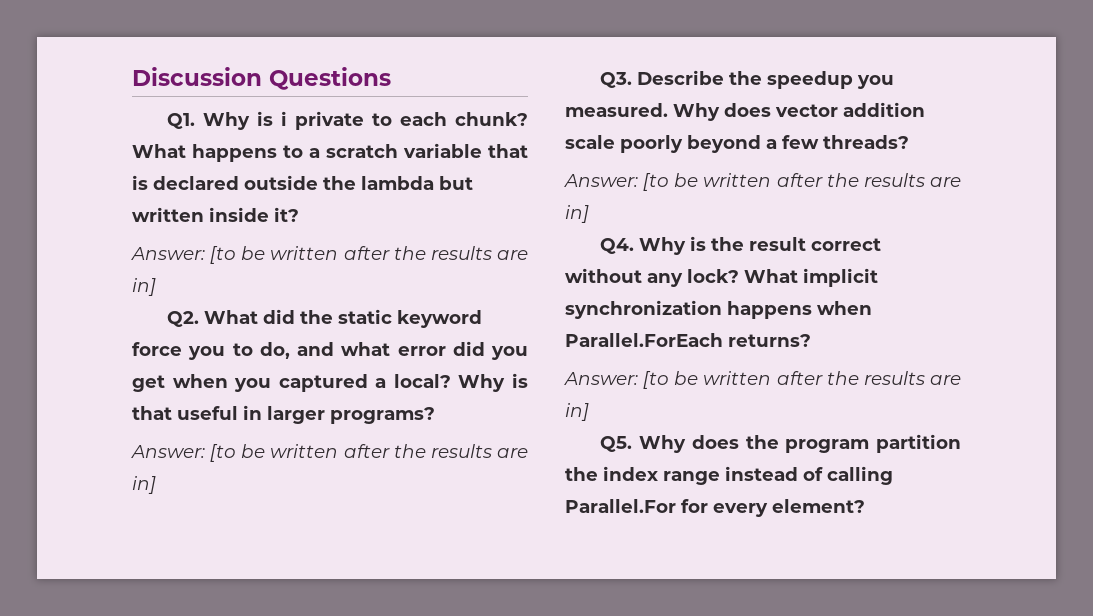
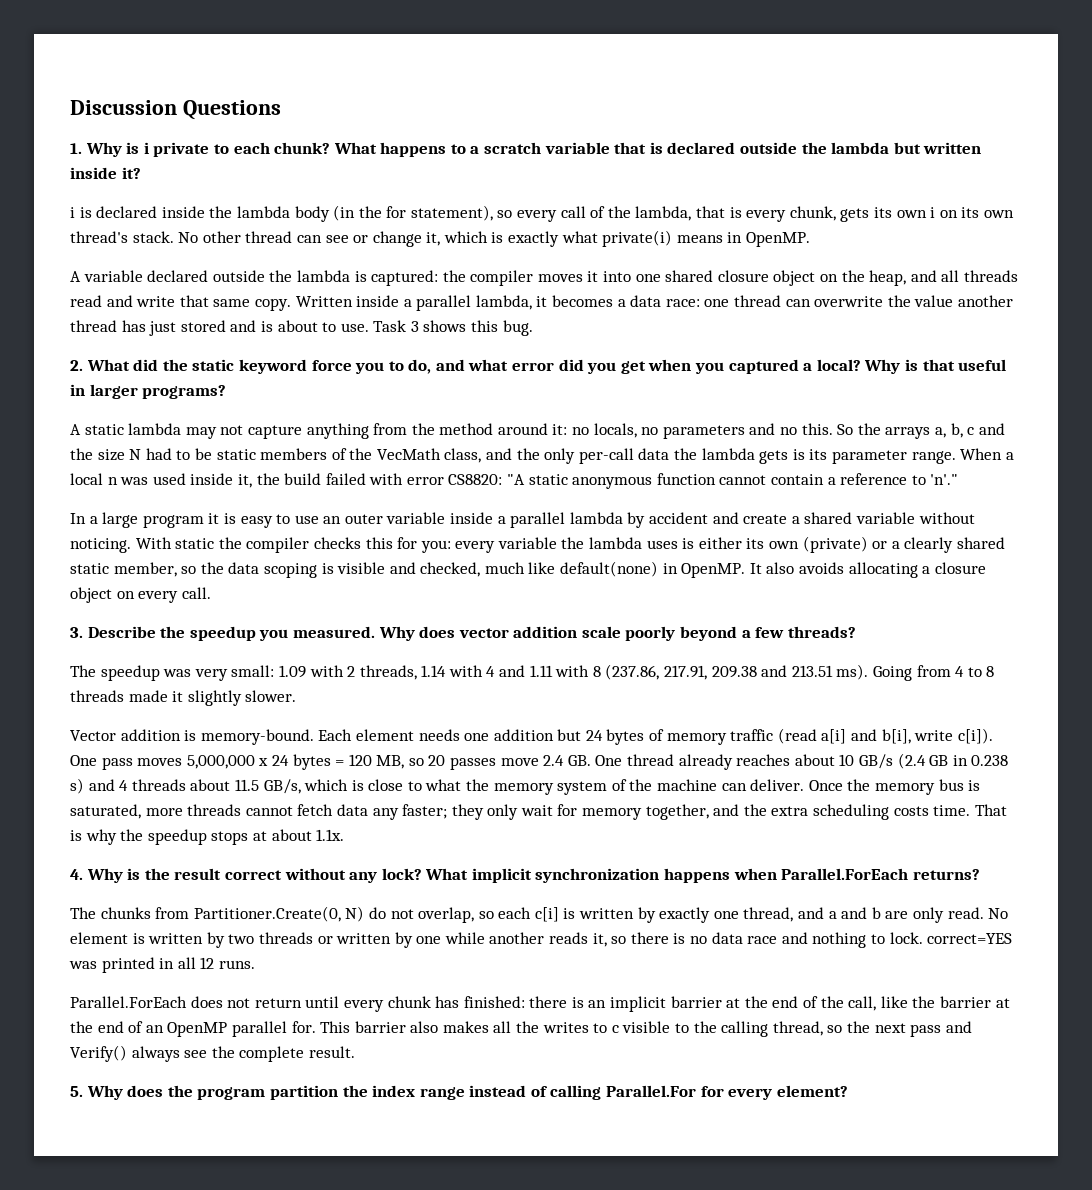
[167,113,196,129] Q1. -> [70,143,82,154] 1.
[131,246,528,264] [132,278,156,296] [167,311,200,327] Answer: [to be written after the results are in] // Q2. -> [70,205,1014,222] [70,230,811,247] [70,270,1018,286] [70,295,1013,311] [70,320,533,336] [70,360,83,371] i is declared inside the lambda body (in the for statement), so every call of the lambda, that is every chunk, gets its own i on its own thread's stack. No other thread can see or change it, which is exactly what private(i) means in OpenMP. // A variable declared outside the lambda is captured: the compiler moves it into one shared closure object on the heap, and all threads read and write that same copy. Written inside a parallel lambda, it becomes a data race: one thread can overwrite the value another thread has just stored and is about to use. Task 3 shows this bug. // 2.
[131,444,528,462] [132,476,156,494] [600,72,633,88] Answer: [to be written after the results are in] // Q3. -> [70,423,1005,439] [70,448,1014,464] [70,473,959,489] [70,512,975,528] [70,536,1005,553] [70,561,986,578] [70,587,211,603] [70,627,83,638] A static lambda may not capture anything from the method around it: no locals, no parameters and no this. So the arrays a, b, c and the size N had to be static members of the VecMath class, and the only per-call data the lambda gets is its parameter range. When a local n was used inside it, the build failed with error CS8820: "A static anonymous function cannot contain a reference to 'n'." // In a large program it is easy to use an outer variable inside a parallel lambda by accident and create a shared variable without noticing. With static the compiler checks this for you: every variable the lambda uses is either its own (private) or a clearly shared static member, so the data scoping is visible and checked, much like default(none) in OpenMP. It also avoids allocating a closure object on every call. // 3.
[564,173,961,191] [565,205,589,223] [600,238,635,254] Answer: [to be written after the results are in] // Q4. -> [70,664,995,681] [70,690,297,706] [70,728,993,745] [70,753,1009,770] [70,778,981,795] [70,804,1007,820] [70,829,345,845] [70,869,83,880] The speedup was very small: 1.09 with 2 threads, 1.14 with 4 and 1.11 with 8 (237.86, 217.91, 209.38 and 213.51 ms). Going from 4 to 8 threads made it slightly slower. // Vector addition is memory-bound. Each element needs one addition but 24 bytes of memory traffic (read a[i] and b[i], write c[i]). One pass moves 5,000,000 x 24 bytes = 120 MB, so 20 passes move 2.4 GB. One thread already reaches about 10 GB/s (2.4 GB in 0.238 s) and 4 threads about 11.5 GB/s, which is close to what the memory system of the machine can deliver. Once the memory bus is saturated, more threads cannot fetch data any faster; they only wait for memory together, and the extra scheduling costs time. That is why the speedup stops at about 1.1x. // 4.
[564,371,961,389] [565,403,589,421] [600,436,633,452] Answer: [to be written after the results are in] // Q5. -> [70,906,1009,923] [70,932,1013,948] [69,957,255,973] [70,996,1010,1012] [70,1021,972,1037] [70,1045,355,1062] [70,1086,83,1097] The chunks from Partitioner.Create(0, N) do not overlap, so each c[i] is written by exactly one thread, and a and b are only read. No element is written by two threads or written by one while another reads it, so there is no data race and nothing to lock. correct=YES was printed in all 12 runs. // Parallel.ForEach does not return until every chunk has finished: there is an implicit barrier at the end of the call, like the barrier at the end of an OpenMP parallel for. This barrier also makes all the writes to c visible to the calling thread, so the next pass and Verify() always see the complete result. // 5.

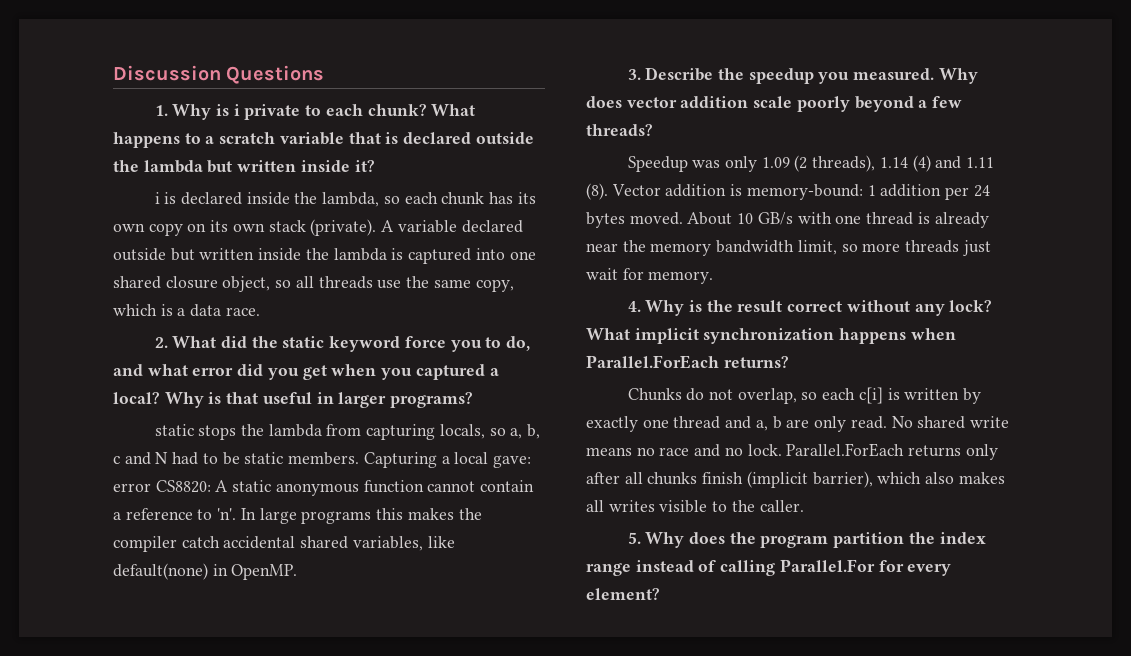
[236,205,936,222] lambda body (in the for statement), so every call of the lambda, that is every chunk, gets its own i -> [322,192,536,207] [113,223,183,236] lambda, so each chunk has its own copy
[70,230,811,247] [70,270,1018,286] [70,295,1013,311] [70,320,533,336] thread's stack. No other thread can see or change it, which is exactly what private(i) means in OpenMP. // A variable declared outside the lambda is captured: the compiler moves it into one shared closure object on the heap, and all threads read and write that same copy. Written inside a parallel lambda, it becomes a data race: one thread can overwrite the value another thread has just stored and is about to use. Task 3 shows this bug. -> [268,219,523,236] [113,248,536,264] [113,276,514,292] [113,304,260,317] stack (private). A variable declared outside but written inside the lambda is captured into one shared closure object, so all threads use the same copy, which is a data race.
[70,423,931,439] A static lambda may not capture anything from the method around it: no locals, no parameters and no this. So the arrays -> [154,424,506,440] static stops the lambda from capturing locals, so
[70,448,125,461] the size -> (151, 458) none
[260,448,1014,464] [70,473,404,488] members of the VecMath class, and the only per-call data the lambda gets is its parameter range. When a local n was used inside it, the build failed with -> [288,452,531,468] members. Capturing a local gave:
[507,474,526,485] "A -> [215,480,229,492] A
[930,474,959,485] [70,512,975,528] [70,536,1005,553] [70,561,986,578] [70,587,211,603] 'n'." // In a large program it is easy to use an outer variable inside a parallel lambda by accident and create a shared variable without noticing. With static the compiler checks this for you: every variable the lambda uses is either its own (private) or a clearly shared static member, so the data scoping is visible and checked, much like default(none) in OpenMP. It also avoids allocating a closure object on every call. -> [217,508,482,524] [113,536,455,552] [113,563,298,580] 'n'. In large programs this makes the compiler catch accidental shared variables, like default(none) in OpenMP.
[70,664,995,681] [70,690,297,706] [70,728,993,745] [70,753,1009,770] [70,778,981,795] [70,804,1007,820] [70,829,345,845] The speedup was very small: 1.09 with 2 threads, 1.14 with 4 and 1.11 with 8 (237.86, 217.91, 209.38 and 213.51 ms). Going from 4 to 8 threads made it slightly slower. // Vector addition is memory-bound. Each element needs one addition but 24 bytes of memory traffic (read a[i] and b[i], write c[i]). One pass moves 5,000,000 x 24 bytes = 120 MB, so 20 passes move 2.4 GB. One thread already reaches about 10 GB/s (2.4 GB in 0.238 s) and 4 threads about 11.5 GB/s, which is close to what the memory system of the machine can deliver. Once the memory bus is saturated, more threads cannot fetch data any faster; they only wait for memory together, and the extra scheduling costs time. That is why the speedup stops at about 1.1x. -> [627,155,995,172] [586,183,990,200] [586,212,989,228] [586,240,991,256] [586,268,714,284] Speedup was only 1.09 (2 threads), 1.14 (4) and 1.11 (8). Vector addition is memory-bound: 1 addition per 24 bytes moved. About 10 GB/s with one thread is already near the memory bandwidth limit, so more threads just wait for memory.
[70,906,365,922] The chunks from Partitioner.Create(0, N) -> [627,388,682,401] Chunks
[743,907,868,922] thread, and a and -> [673,416,768,431] thread and a,
[70,932,1013,948] [69,957,255,973] [70,996,1010,1012] [70,1021,972,1037] [70,1045,355,1062] element is written by two threads or written by one while another reads it, so there is no data race and nothing to lock. correct=YES was printed in all 12 runs. // Parallel.ForEach does not return until every chunk has finished: there is an implicit barrier at the end of the call, like the barrier at the end of an OpenMP parallel for. This barrier also makes all the writes to c visible to the calling thread, so the next pass and Verify() always see the complete result. -> [917,416,1009,429] [586,443,998,460] [586,471,1005,488] [586,500,804,513] shared write means no race and no lock. Parallel.ForEach returns only after all chunks finish (implicit barrier), which also makes all writes visible to the caller.

